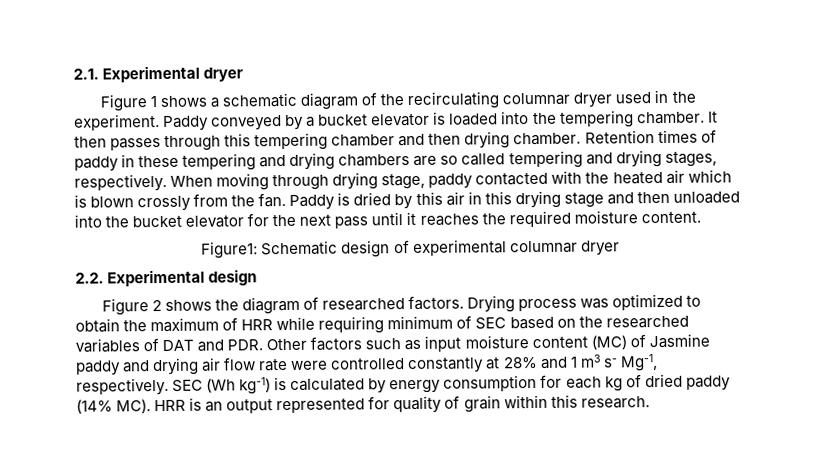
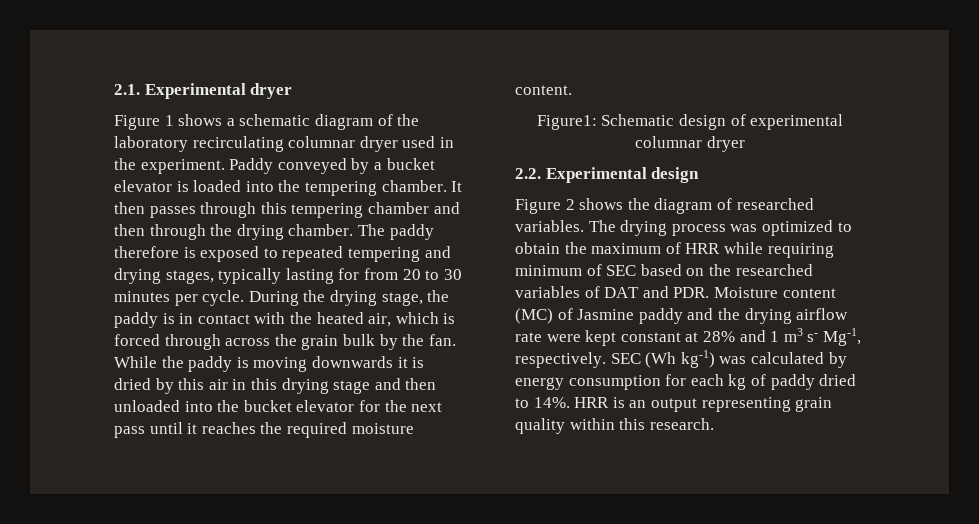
(405, 100) none -> [114,136,188,152] laboratory
[464,129,717,149] [74,149,717,172] [74,172,549,192] drying chamber. Retention times of paddy in these tempering and drying chambers are so called tempering and drying stages, respectively. When moving through drying stage, paddy contacted -> [149,224,434,240] [114,246,451,262] [114,268,462,284] [114,290,450,306] [114,312,250,328] through the drying chamber. The paddy therefore is exposed to repeated tempering and drying stages, typically lasting for from 20 to 30 minutes per cycle. During the drying stage, the paddy is in contact
[665,169,685,184] air -> [368,313,392,327] air,
[90,193,336,212] blown crossly from the fan. Paddy -> [114,334,456,350] [114,356,408,372] forced through across the grain bulk by the fan. While the paddy is moving downwards it
[408,295,516,313] factors. Drying -> [515,220,668,236] variables. The drying
[266,335,529,352] Other factors such as input moisture -> [713,287,778,298] Moisture
[152,357,485,376] drying air flow rate were controlled constantly -> [717,308,849,324] [515,330,681,346] the drying airflow rate were kept constant
[274,377,288,391] is -> [719,356,747,364] was
[644,373,731,391] [76,395,501,414] dried paddy (14% MC). HRR is an output represented for quality of grain -> [770,374,857,390] [515,397,833,412] [515,418,565,434] paddy dried to 14%. HRR is an output representing grain quality

